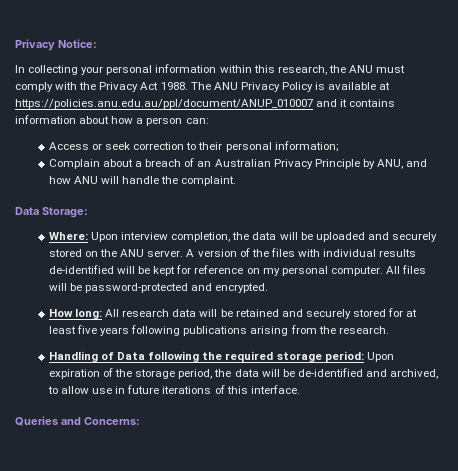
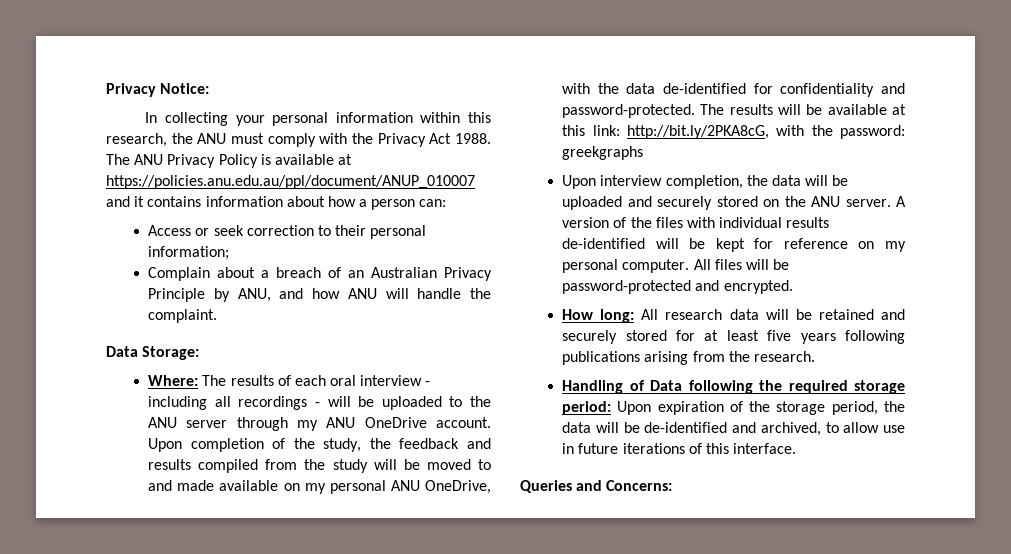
(88, 236) none -> [202,375,431,386] [148,396,491,410] [148,417,491,431] [148,438,492,452] [148,459,491,473] [148,480,491,494] [562,83,905,97] [562,104,906,118] [562,125,905,139] [562,146,644,160] The results of each oral interview - including all recordings - will be uploaded to the ANU server through my ANU OneDrive account. Upon completion of the study, the feedback and results compiled from the study will be moved to and made available on my personal ANU OneDrive, with the data de-identified for confidentiality and password-protected. The results will be available at this link: http://bit.ly/2PKA8cG, with the password: greekgraphs //

